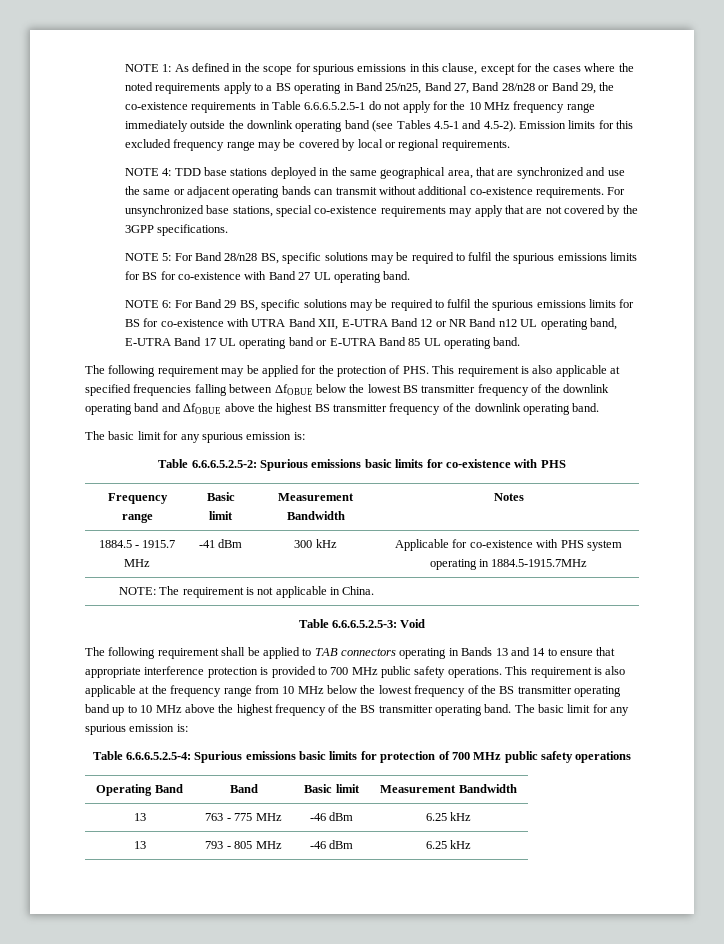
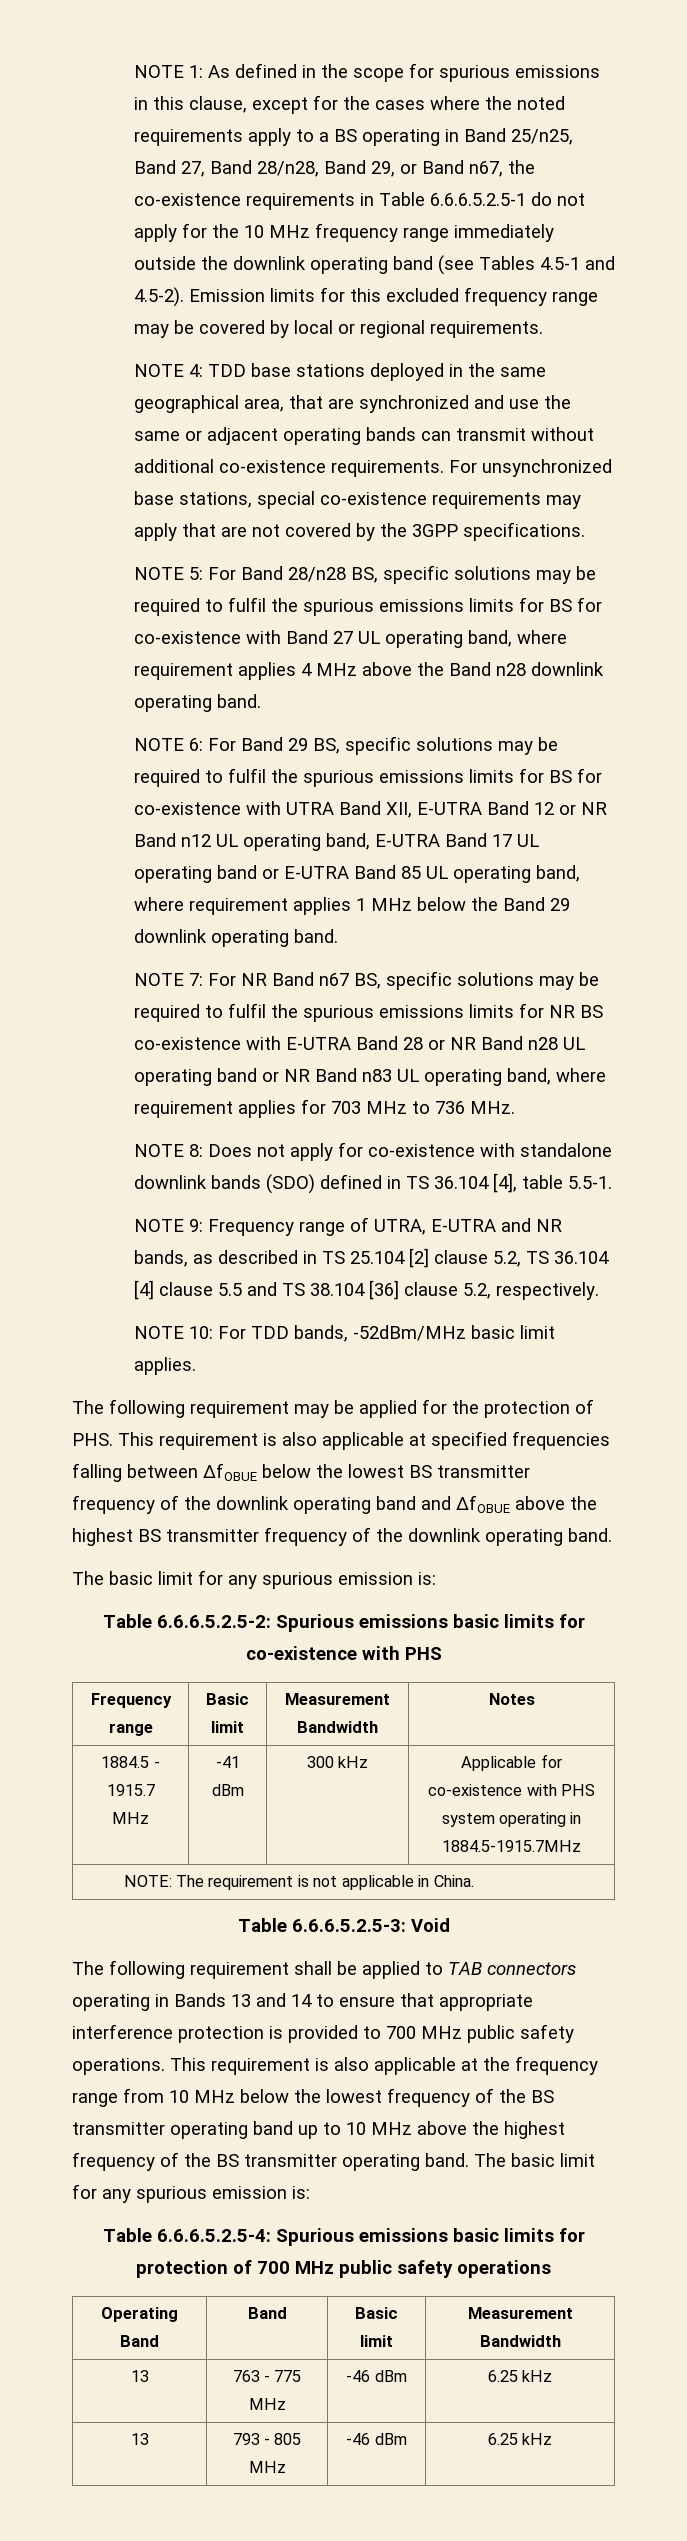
[501,83,535,91] 28/n28 -> [256,160,395,177] 28/n28, Band 29,
[580,83,596,94] 29, -> [468,161,503,177] n67,
(381, 277) none -> [467,630,567,647] [133,662,604,680] [133,695,212,712] band, where requirement applies 4 MHz above the Band n28 downlink operating
[493,337,521,346] band. -> [535,865,580,882] [133,897,570,915] [133,929,338,947] [133,971,599,990] [133,1003,603,1022] [133,1036,585,1050] [133,1068,606,1086] [133,1099,515,1118] [133,1142,612,1161] [133,1173,612,1194] [133,1217,562,1236] [133,1248,609,1268] [133,1280,599,1300] [133,1325,555,1342] [133,1357,196,1375] band, where requirement applies 1 MHz below the Band 29 downlink operating band. // NOTE 7: For NR Band n67 BS, specific solutions may be required to fulfil the spurious emissions limits for NR BS co-existence with E-UTRA Band 28 or NR Band n28 UL operating band or NR Band n83 UL operating band, where requirement applies for 703 MHz to 736 MHz. // NOTE 8: Does not apply for co-existence with standalone downlink bands (SDO) defined in TS 36.104 [4], table 5.5-1. // NOTE 9: Frequency range of UTRA, E-UTRA and NR bands, as described in TS 25.104 [2] clause 5.2, TS 36.104 [4] clause 5.5 and TS 38.104 [36] clause 5.2, respectively. // NOTE 10: For TDD bands, -52dBm/MHz basic limit applies.

